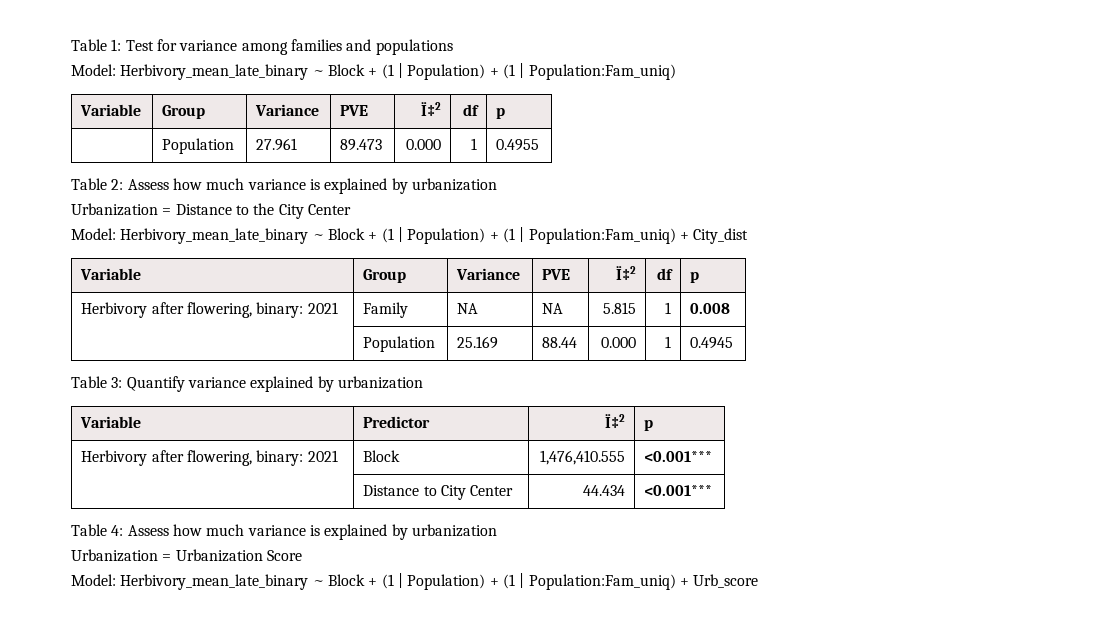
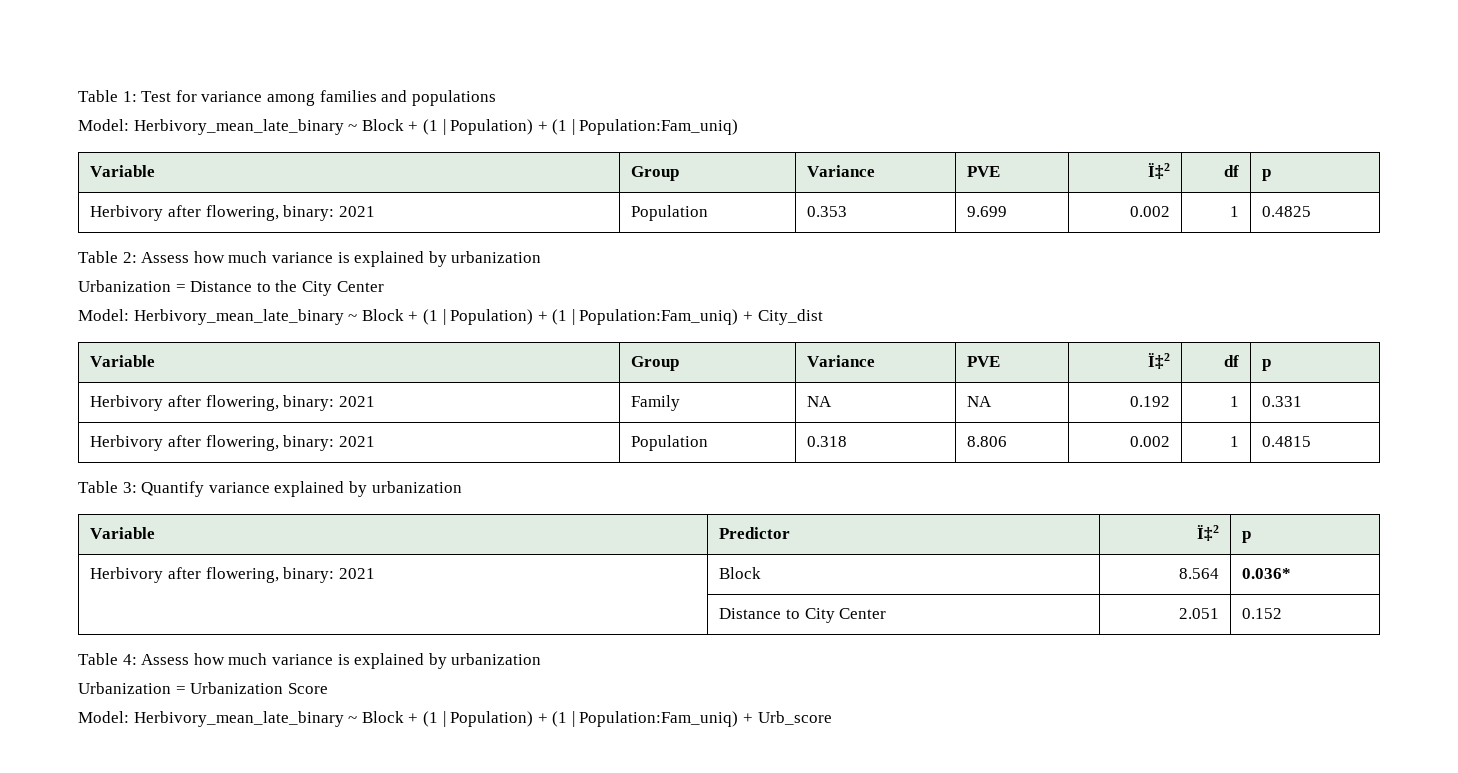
[162,138,235,154] [256,138,298,151] [340,139,383,151] [405,139,441,150] [470,138,477,150] [496,139,540,151] | Population | 27.961 | 89.473 | 0.000 | 1 | 0.4955 -> [90,205,375,221] [631,205,709,221] [807,206,848,217] [967,206,1008,217] [1129,206,1170,217] [1229,206,1239,217] [1262,206,1312,217] Herbivory after flowering, binary: 2021 | Population | 0.353 | 9.699 | 0.002 | 1 | 0.4825
[602,302,636,314] [664,302,671,314] [690,303,731,314] [363,336,436,352] [457,336,499,349] [542,337,578,348] [600,337,636,348] [664,336,671,348] [690,337,734,349] 5.815 | 1 | 0.008 // | Population | 25.169 | 88.44 | 0.000 | 1 | 0.4945 -> [1129,396,1170,407] [1229,396,1239,407] [1262,396,1303,407] [90,435,375,451] [631,435,709,451] [807,436,848,447] [967,436,1008,447] [1129,436,1170,447] [1229,436,1239,447] [1262,436,1312,447] 0.192 | 1 | 0.331 // Herbivory after flowering, binary: 2021 | Population | 0.318 | 8.806 | 0.002 | 1 | 0.4815
[539,450,625,465] [644,451,713,462] 1,476,410.555 | <0.001*** -> [1178,568,1219,579] [1242,568,1292,579] 8.564 | 0.036*
[582,485,625,496] [644,485,713,496] 44.434 | <0.001*** -> [1178,608,1219,619] [1242,608,1283,619] 2.051 | 0.152

